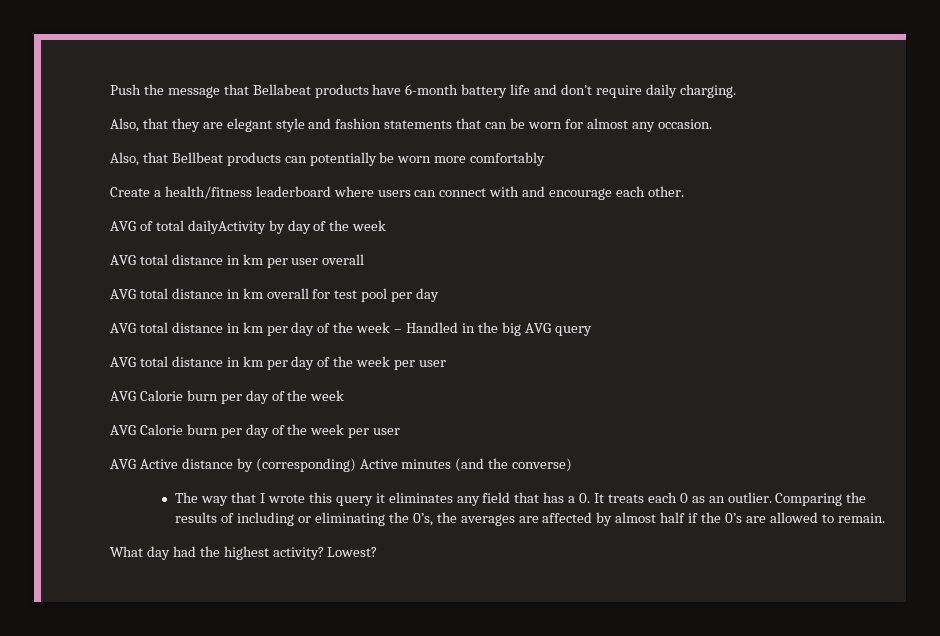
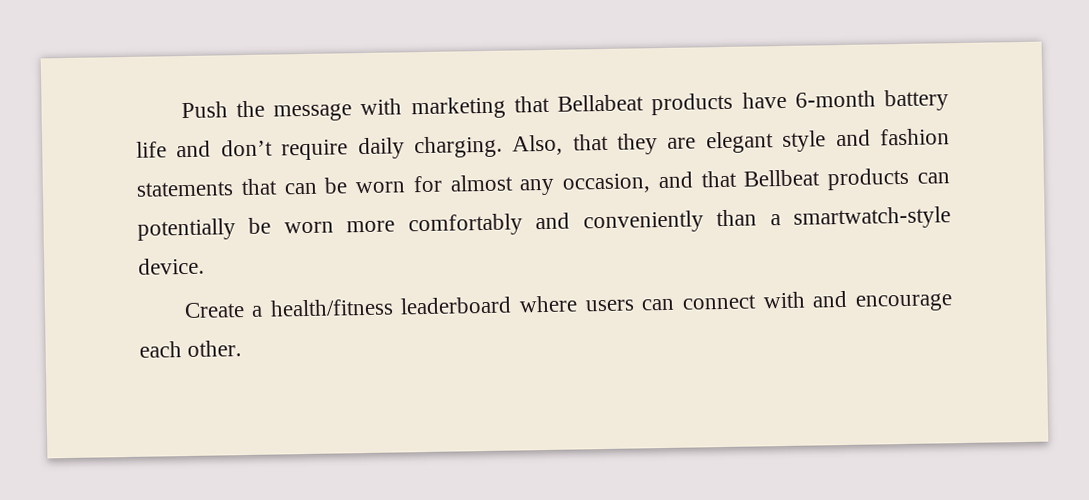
(220, 92) none -> [360,96,506,120] with marketing
(736, 91) // -> (503, 147) none
[657,119,712,129] [110,152,139,166] occasion. // Also, -> [562,171,693,194] occasion, and
(546, 159) none -> [535,206,952,234] [138,257,205,275] and conveniently than a smartwatch-style device.
[110,220,387,234] [110,254,365,268] [110,288,440,302] [110,322,592,336] [110,356,447,370] [110,390,345,404] [110,424,401,438] [110,458,573,472] [175,492,867,506] [175,512,885,526] [110,546,378,560] // AVG of total dailyActivity by day of the week // AVG total distance in km per user overall // AVG total distance in km overall for test pool per day // AVG total distance in km per day of the week – Handled in the big AVG query // AVG total distance in km per day of the week per user // AVG Calorie burn per day of the week // AVG Calorie burn per day of the week per user // AVG Active distance by (corresponding) Active minutes (and the converse) // The way that I wrote this query it eliminates any field that has a 0. It treats each 0 as an outlier. Comparing the results of including or eliminating the 0’s, the averages are affected by almost half if the 0’s are allowed to remain. // What day had the highest activity? Lowest? -> (243, 348) none

